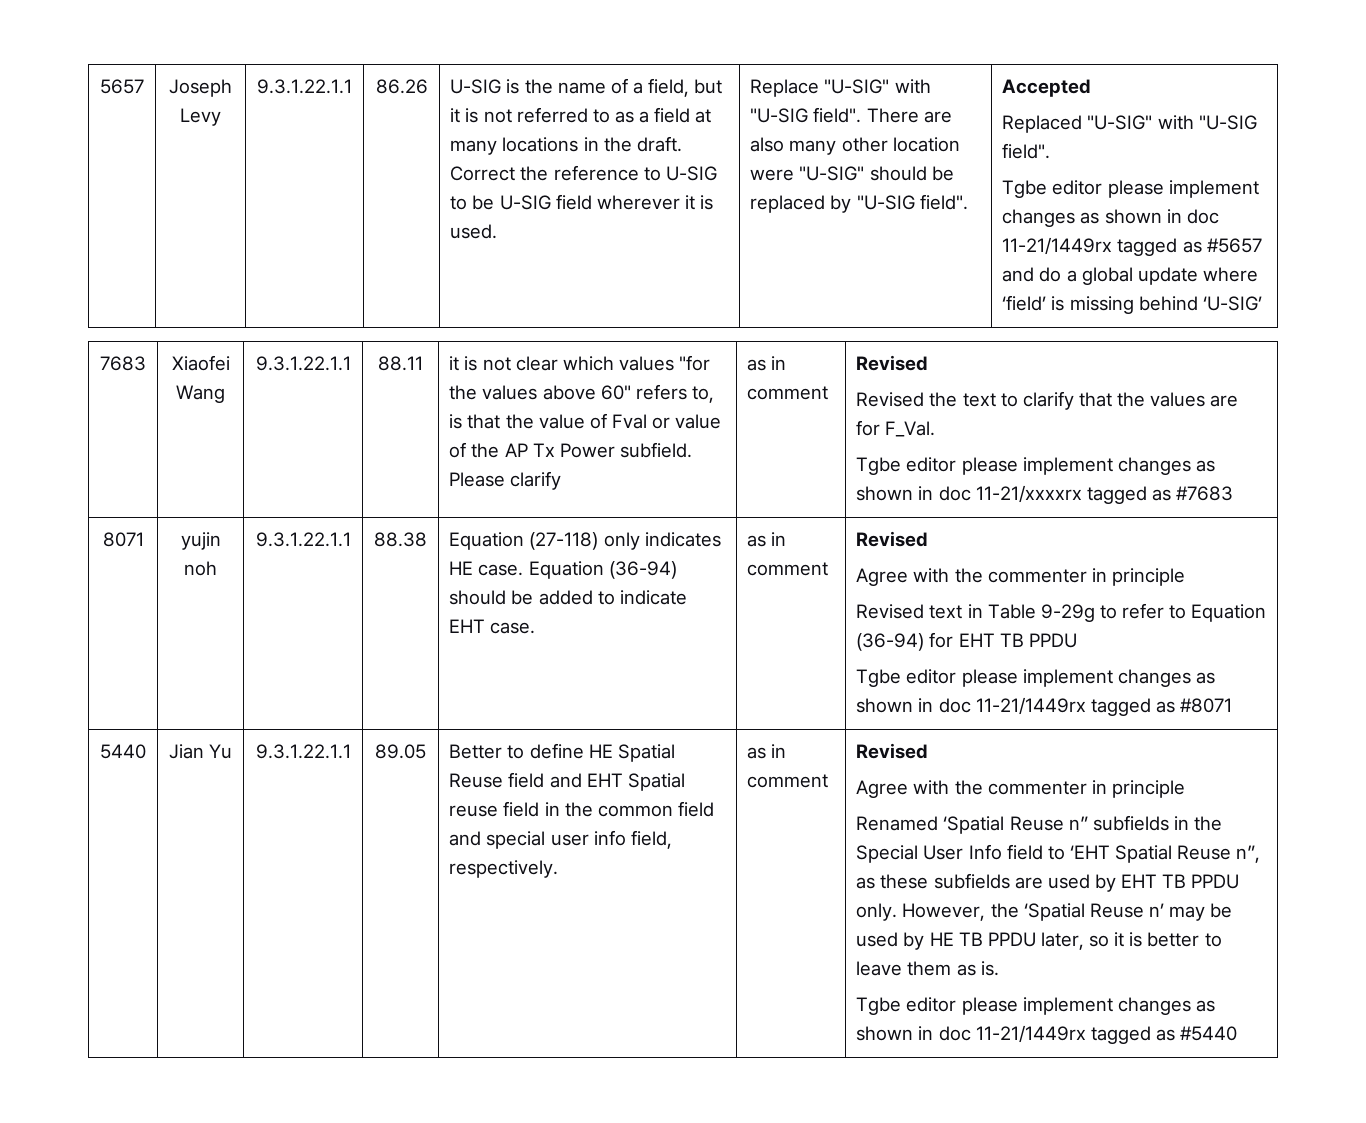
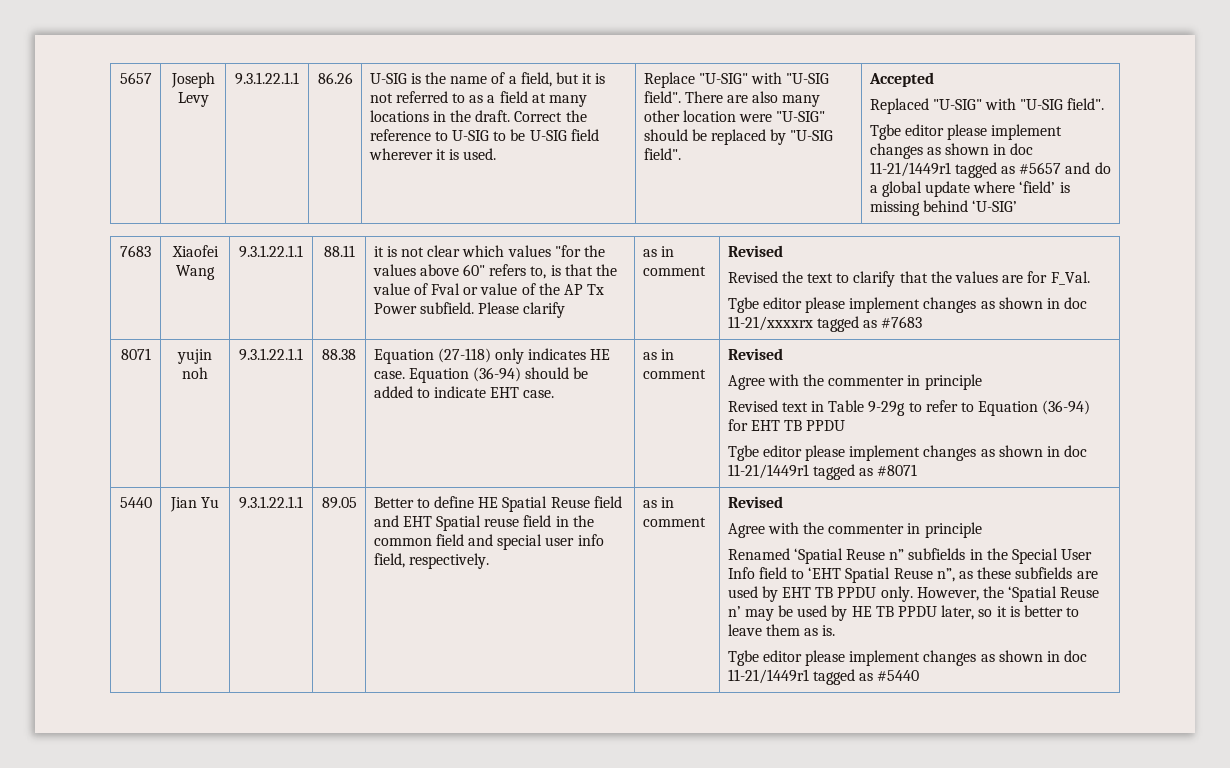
[1002,237,1113,255] 11-21/1449rx -> [869,162,951,177] 11-21/1449r1
[975,697,1086,715] 11-21/1449rx -> [727,464,809,479] 11-21/1449r1
[975,1025,1086,1043] 11-21/1449rx -> [727,669,809,684] 11-21/1449r1

